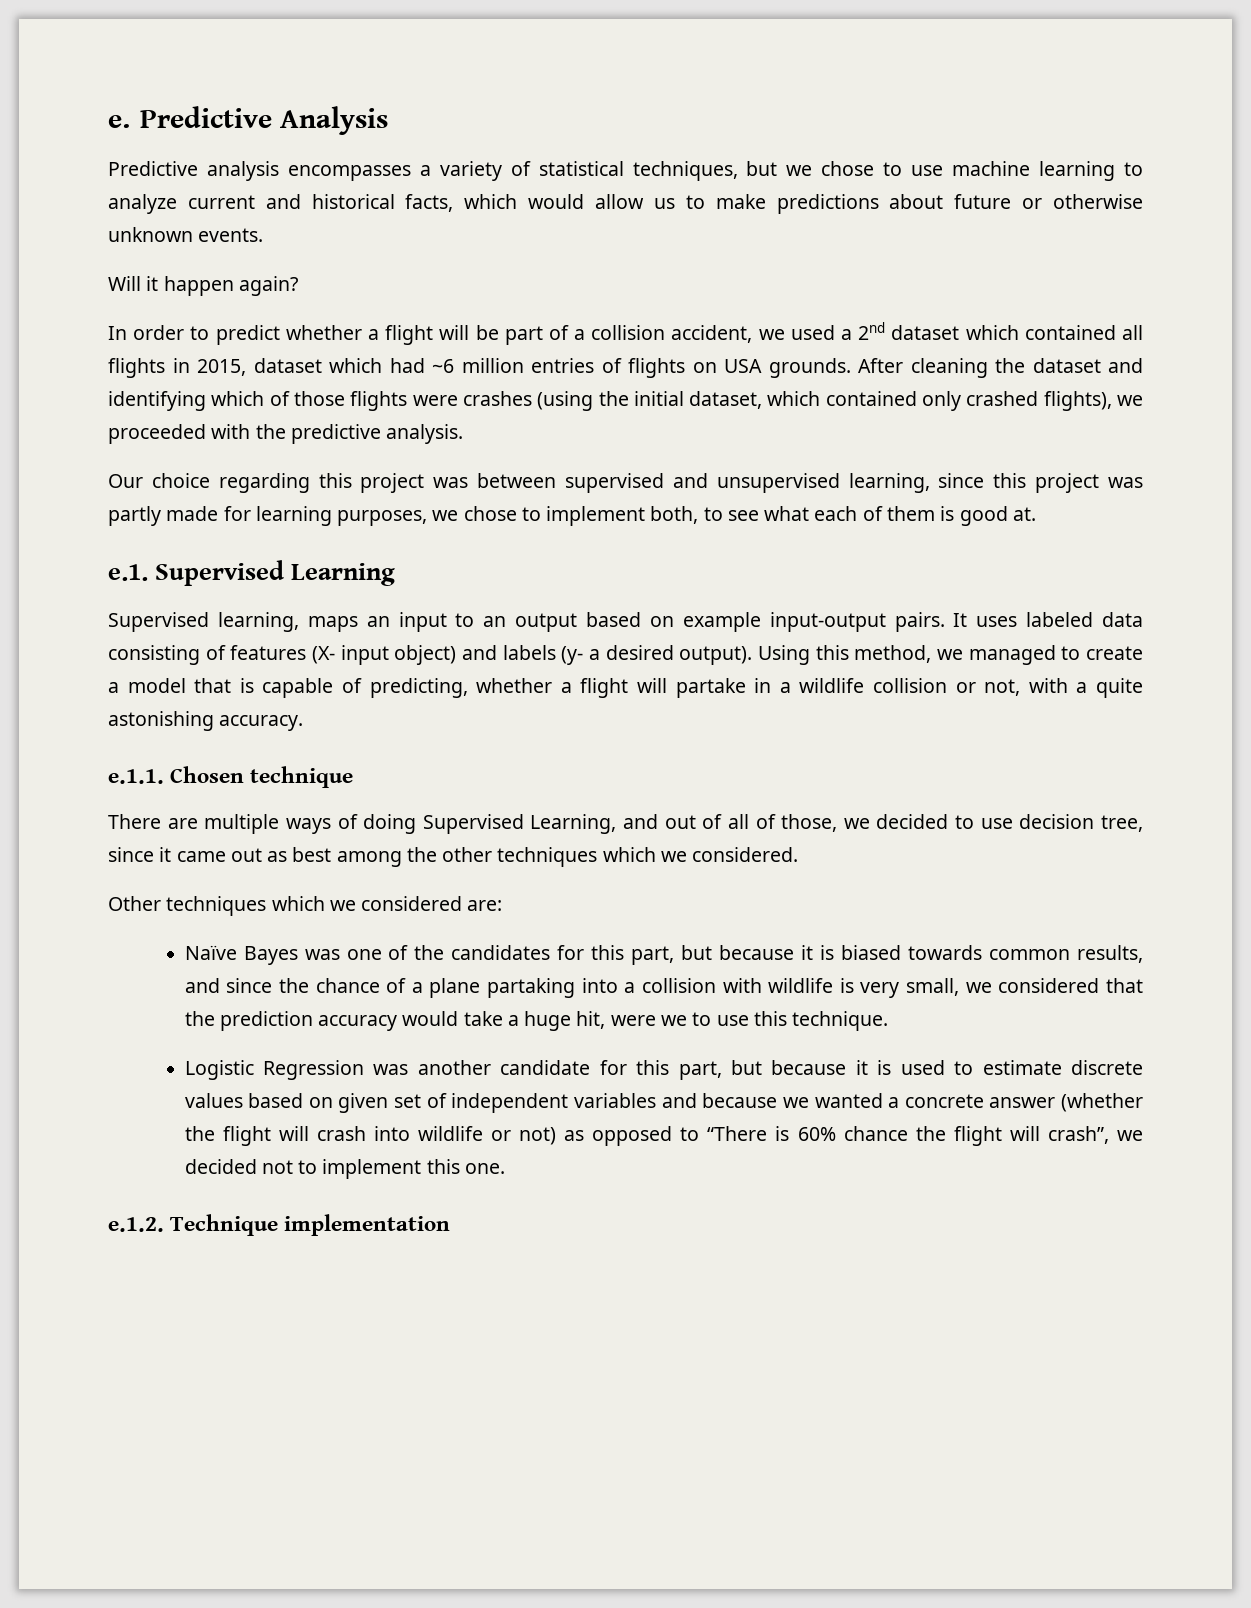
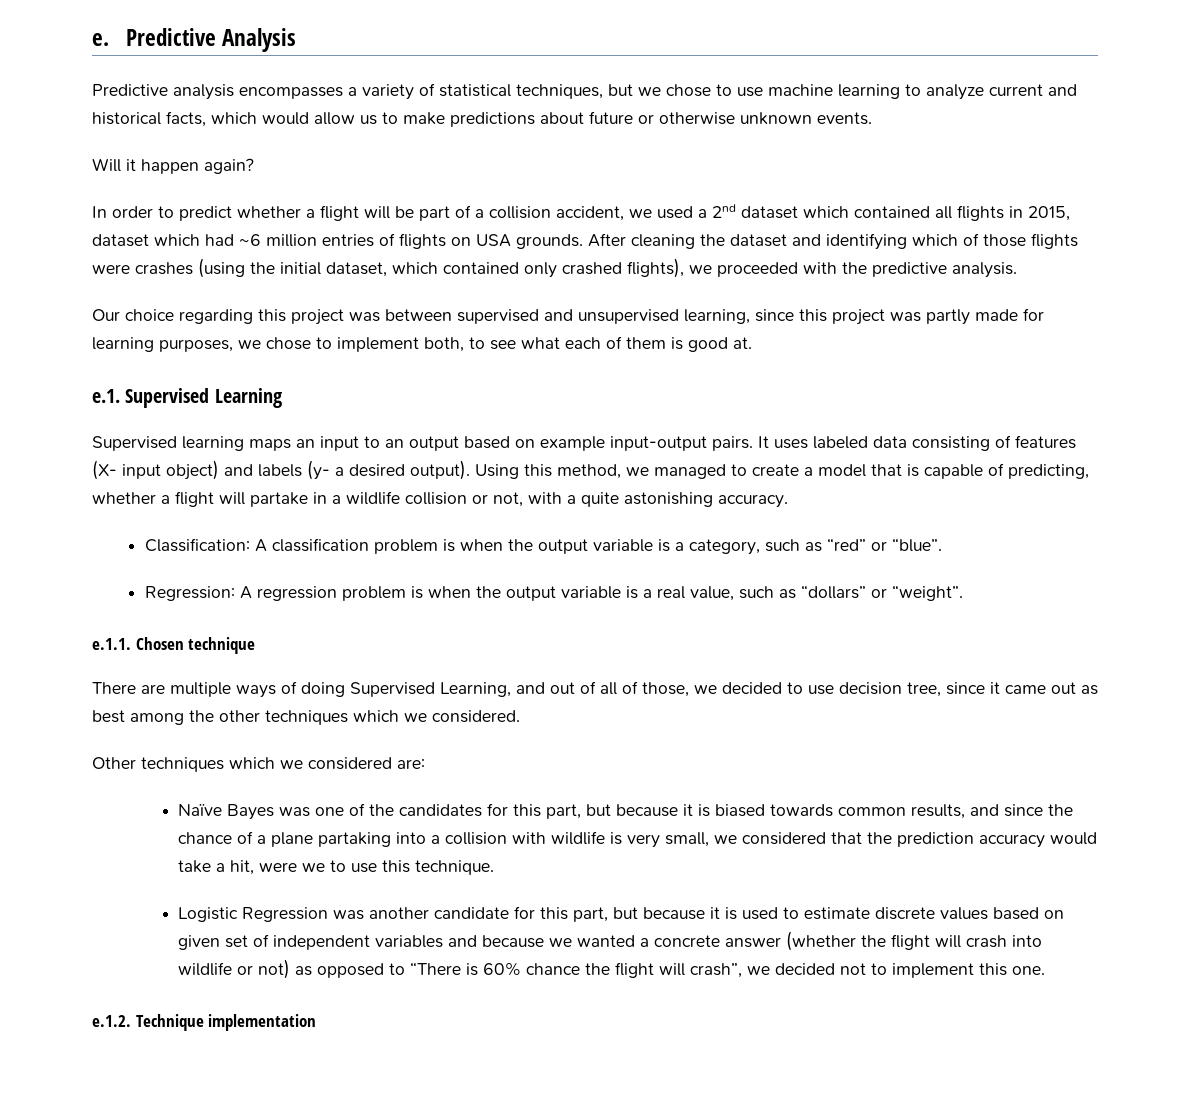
[217,612,299,632] learning, -> [182,436,244,451] learning
(304, 723) none -> [144,538,942,555] [144,585,963,601] // Classification: A classification problem is when the output variable is a category, such as “red” or “blue”. // Regression: A regression problem is when the output variable is a real value, such as “dollars” or “weight”.
[524,1011,572,1031] huge -> (226, 867) none

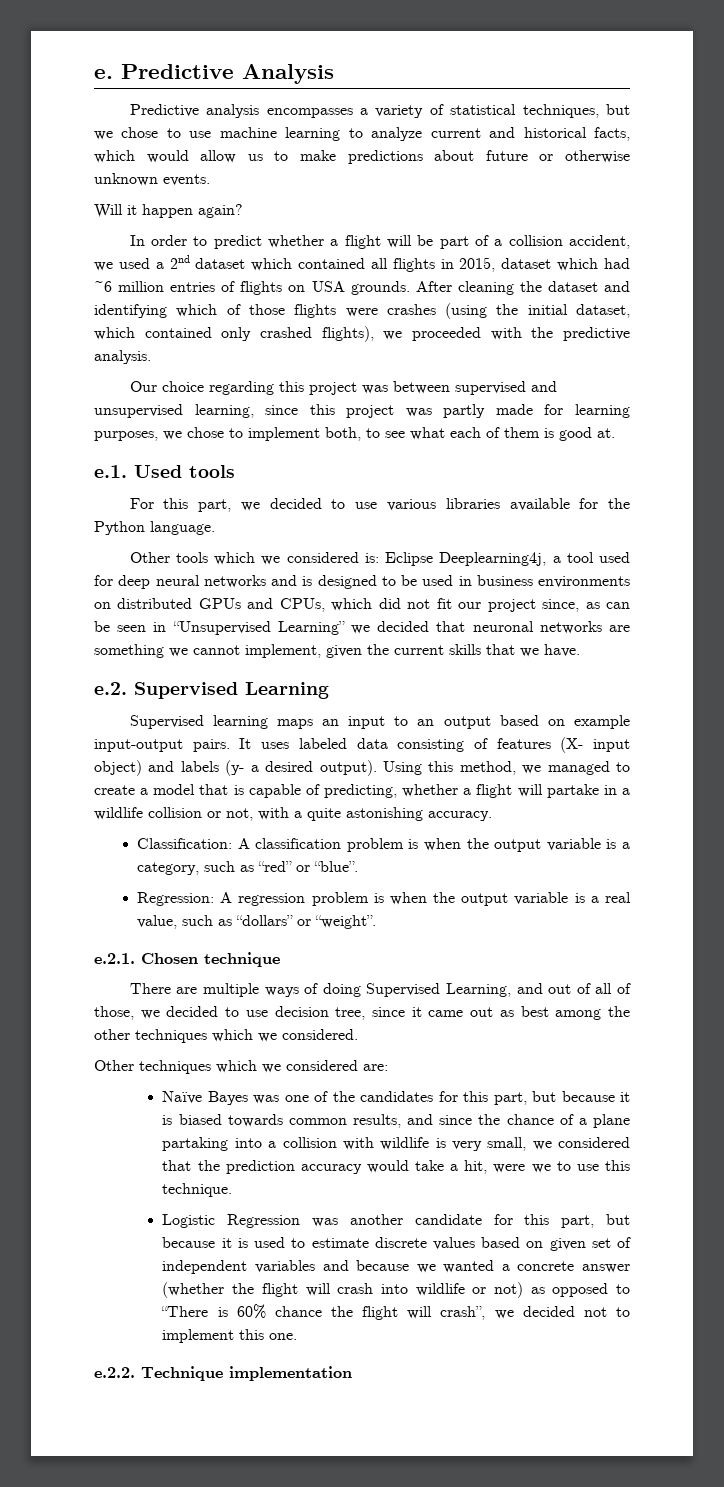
(120, 396) none -> [134,465,235,478] [129,498,630,512] [94,521,215,535] [129,552,630,566] [94,575,630,589] [94,598,630,612] [94,621,630,635] [94,644,580,658] [94,682,127,695] Used tools // For this part, we decided to use various libraries available for the Python language. // Other tools which we considered is: Eclipse Deeplearning4j, a tool used for deep neural networks and is designed to be used in business environments on distributed GPUs and CPUs, which did not fit our project since, as can be seen in “Unsupervised Learning” we decided that neuronal networks are something we cannot implement, given the current skills that we have. // e.2.
[92,638,131,650] e.1.1. -> [94,953,135,964] e.2.1.
[92,1015,131,1027] e.1.2. -> [94,1367,135,1378] e.2.2.

